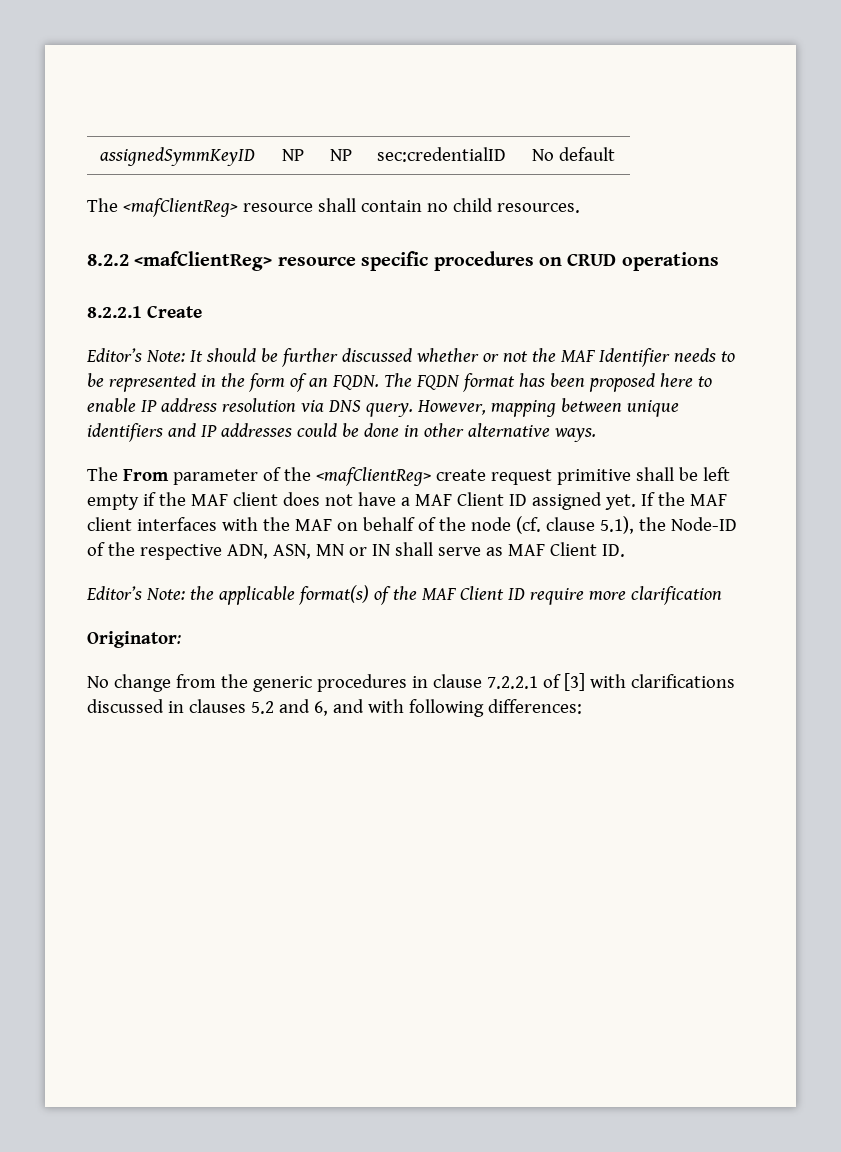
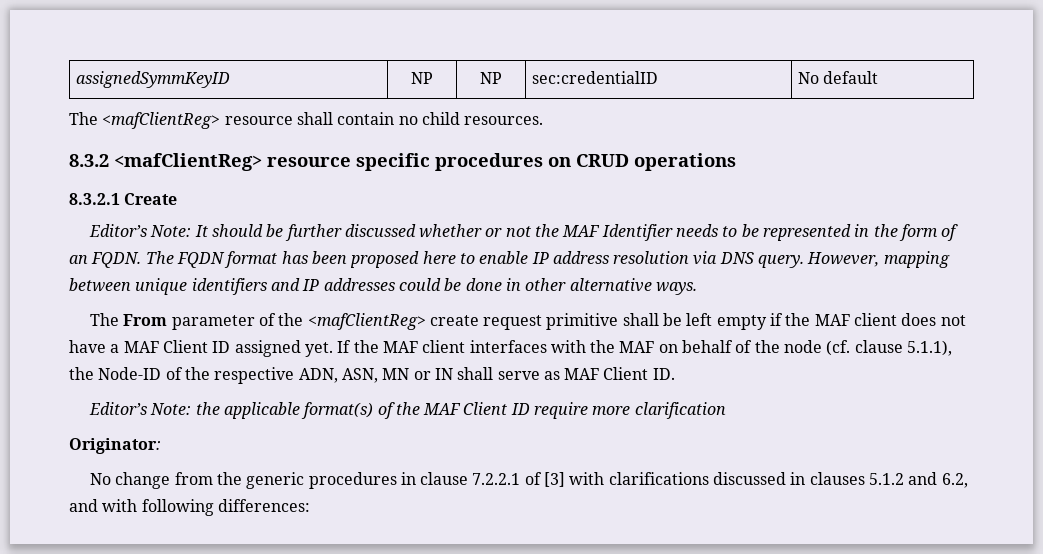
[87,254,129,266] 8.2.2 -> [69,154,109,167] 8.3.2
[87,306,142,318] 8.2.2.1 -> [69,193,120,205] 8.3.2.1
[599,516,634,534] 5.1), -> [907,340,953,356] 5.1.1),
[250,699,328,716] 5.2 and 6, -> [869,472,968,488] 5.1.2 and 6.2,

